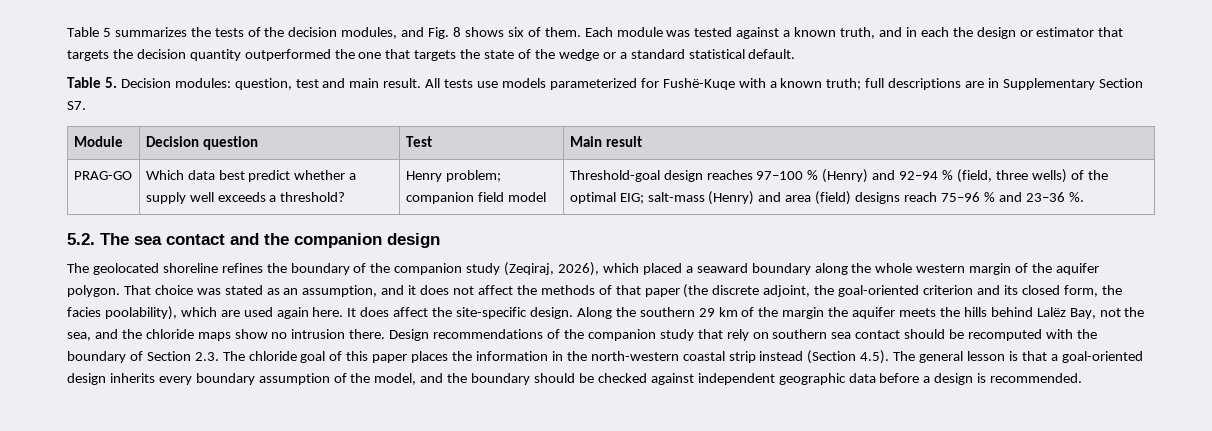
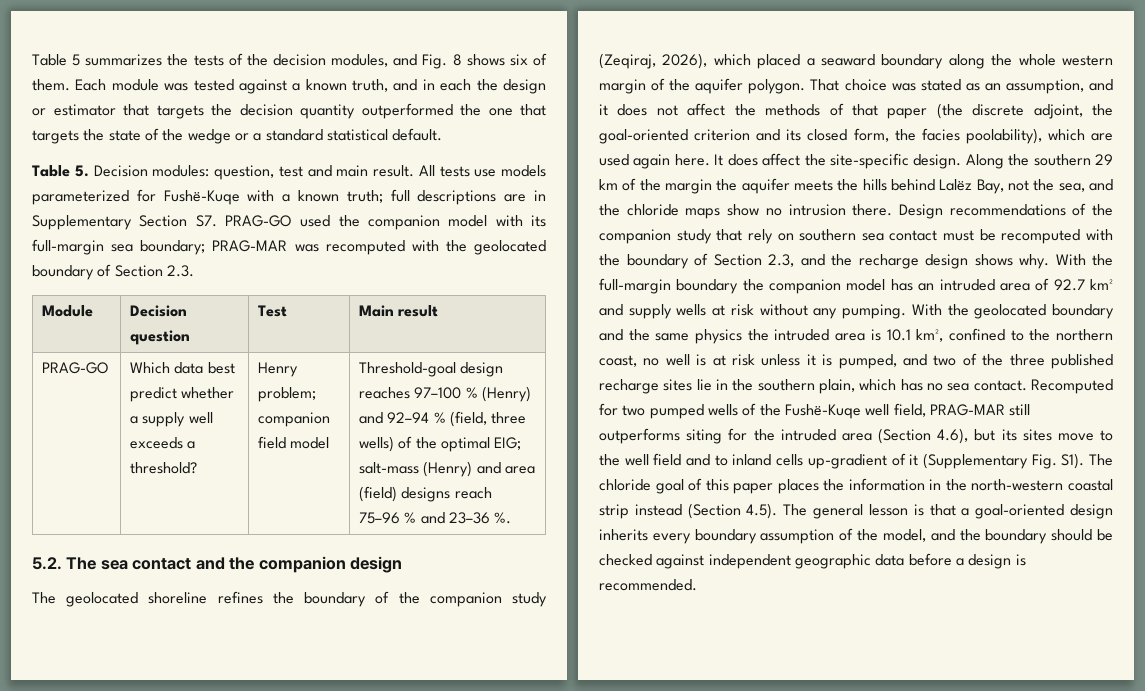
(86, 105) none -> [225,215,546,230] [32,239,546,255] [32,264,194,280] PRAG-GO used the companion model with its full-margin sea boundary; PRAG-MAR was recomputed with the geolocated boundary of Section 2.3.
[904,329,946,339] should -> [943,230,975,241] must
[194,352,219,361] 2.3. -> [768,254,1113,269] [599,278,1113,294] [599,304,1114,319] [599,328,1113,344] [599,353,1113,369] [599,379,1113,394] [599,403,1031,419] [599,428,1113,444] [599,453,1085,469] 2.3, and the recharge design shows why. With the full-margin boundary the companion model has an intruded area of 92.7 km² and supply wells at risk without any pumping. With the geolocated boundary and the same physics the intruded area is 10.1 km², confined to the northern coast, no well is at risk unless it is pumped, and two of the three published recharge sites lie in the southern plain, which has no sea contact. Recomputed for two pumped wells of the Fushë-Kuqe well field, PRAG-MAR still outperforms siting for the intruded area (Section 4.6), but its sites move to the well field and to inland cells up-gradient of it (Supplementary Fig. S1).

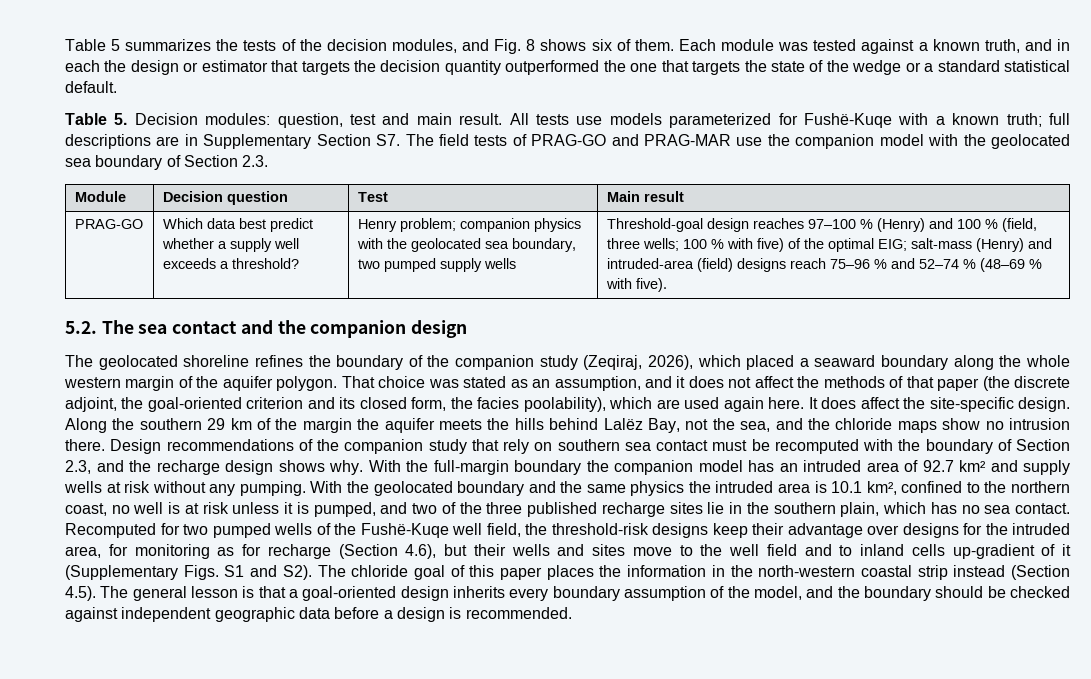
[225,215,546,230] [32,239,546,255] PRAG-GO used the companion model with its full-margin sea boundary; PRAG-MAR was recomputed with the geolocated -> [405,134,1071,149] [65,158,91,167] The field tests of PRAG-GO and PRAG-MAR use the companion model with the geolocated sea
[258,436,330,449] field model -> [533,218,581,232] [356,238,576,252] [357,258,516,272] physics with the geolocated sea boundary, two pumped supply wells
[387,412,430,423] 92–94 -> [956,219,981,229] 100
[359,436,395,452] wells) -> [642,238,784,252] wells; 100 % with five)
[505,466,536,474] area -> [606,258,694,269] intruded-area
[449,512,512,524] 23–36 %. -> [918,258,1042,272] [605,278,667,292] 52–74 % (48–69 % with five).
[929,404,1031,416] [599,428,1017,444] PRAG-MAR still outperforms siting for the intruded area (Section 4.6), but its -> [525,523,1070,538] [65,544,585,559] the threshold-risk designs keep their advantage over designs for the intruded area, for monitoring as for recharge (Section 4.6), but their wells and
[1031,453,1085,469] Fig. S1). -> [183,565,312,580] Figs. S1 and S2).

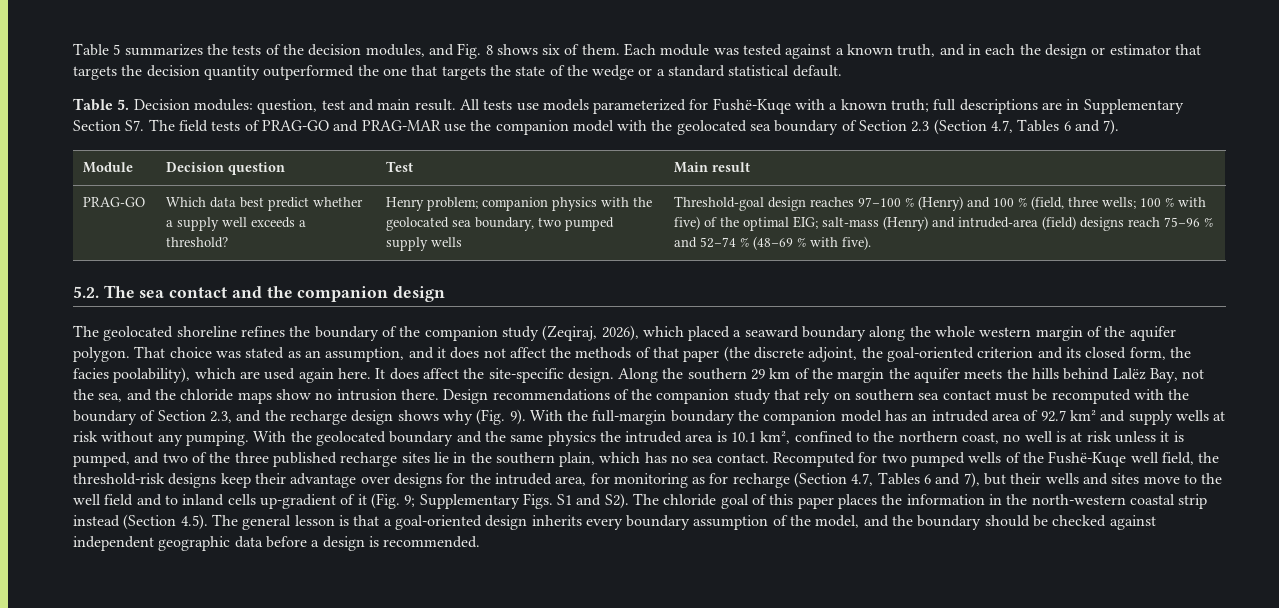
[242,155,269,167] 2.3. -> [911,119,1120,135] 2.3 (Section 4.7, Tables 6 and 7).
[329,460,363,475] why. -> [442,409,526,425] why (Fig. 9).
[405,544,437,559] 4.6), -> [851,472,980,488] 4.7, Tables 6 and 7),
[65,565,178,580] (Supplementary -> [370,493,520,509] (Fig. 9; Supplementary

